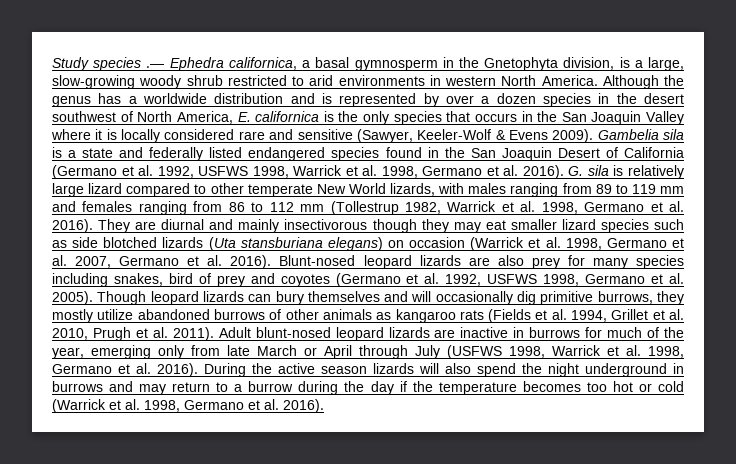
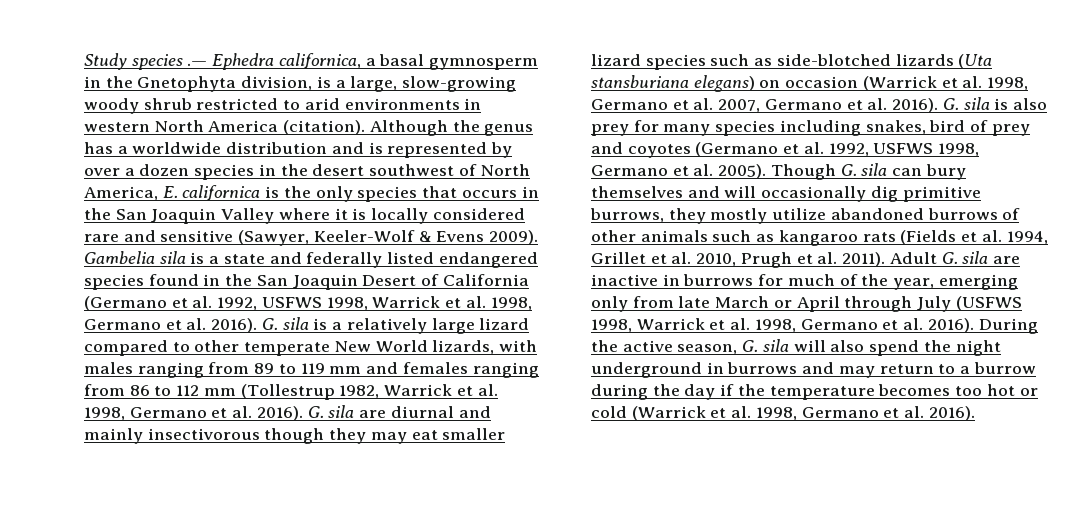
[541,75,598,86] America. -> [208,120,366,135] America (citation).
(624, 170) none -> [332,322,343,330] a
[98,219,131,233] They -> [307,405,355,418] G. sila
[72,237,158,248] side blotched -> [776,54,891,66] side-blotched
[279,255,490,269] Blunt-nosed leopard lizards are -> [942,97,1009,110] G. sila is
[150,291,244,305] leopard lizards -> [840,163,888,176] G. sila
(372, 314) none -> [712,230,752,242] such
[255,327,430,341] blunt-nosed leopard lizards -> [941,251,989,264] G. sila
[321,363,414,374] season lizards -> [677,339,789,355] season, G. sila

